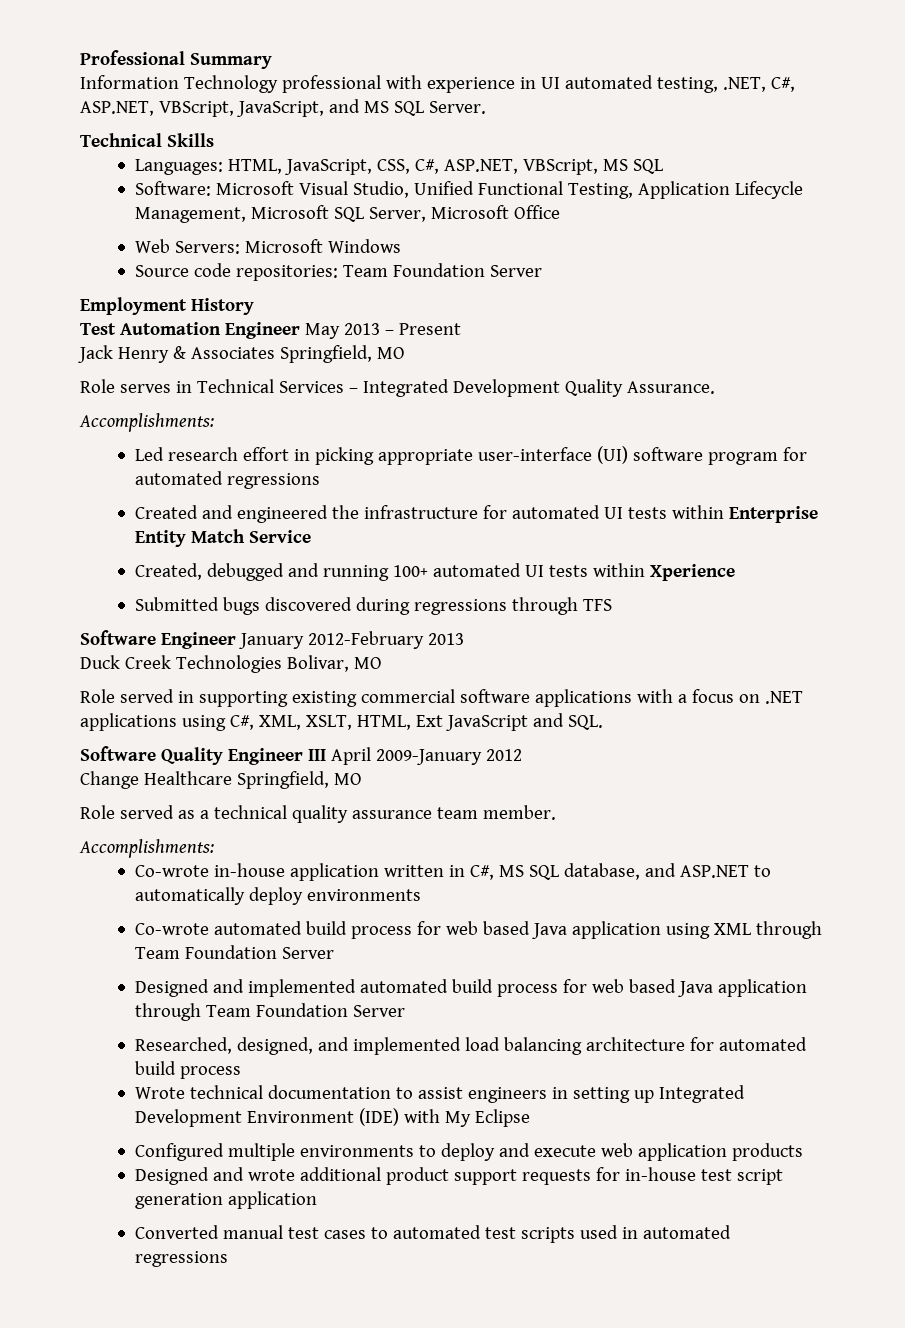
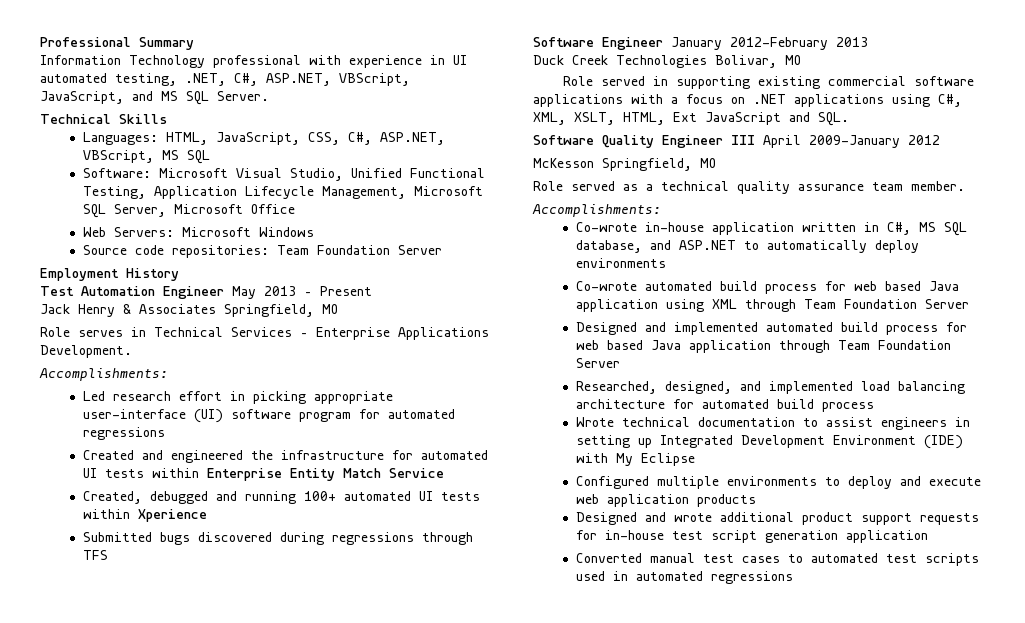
[362,379,715,397] Integrated Development Quality Assurance. -> [316,327,489,340] [40,345,132,358] Enterprise Applications Development.
[80,771,232,789] Change Healthcare -> [533,158,594,168] McKesson

